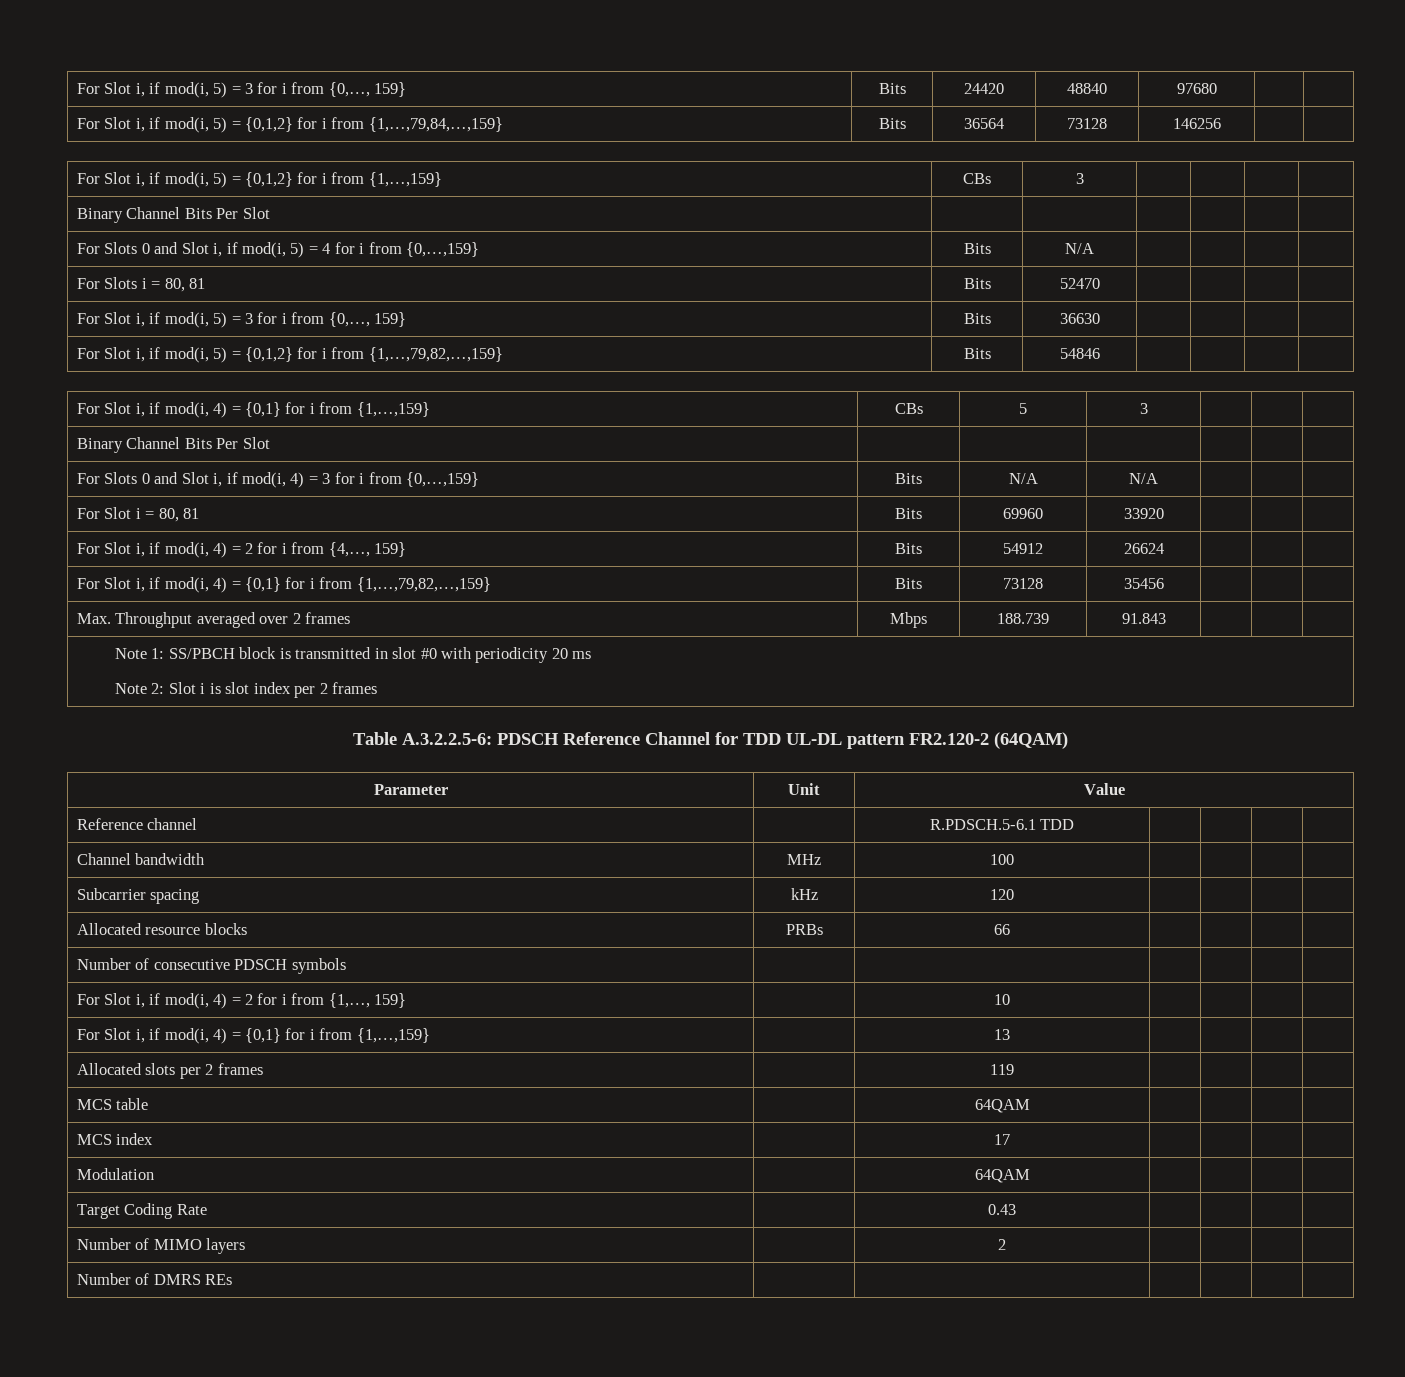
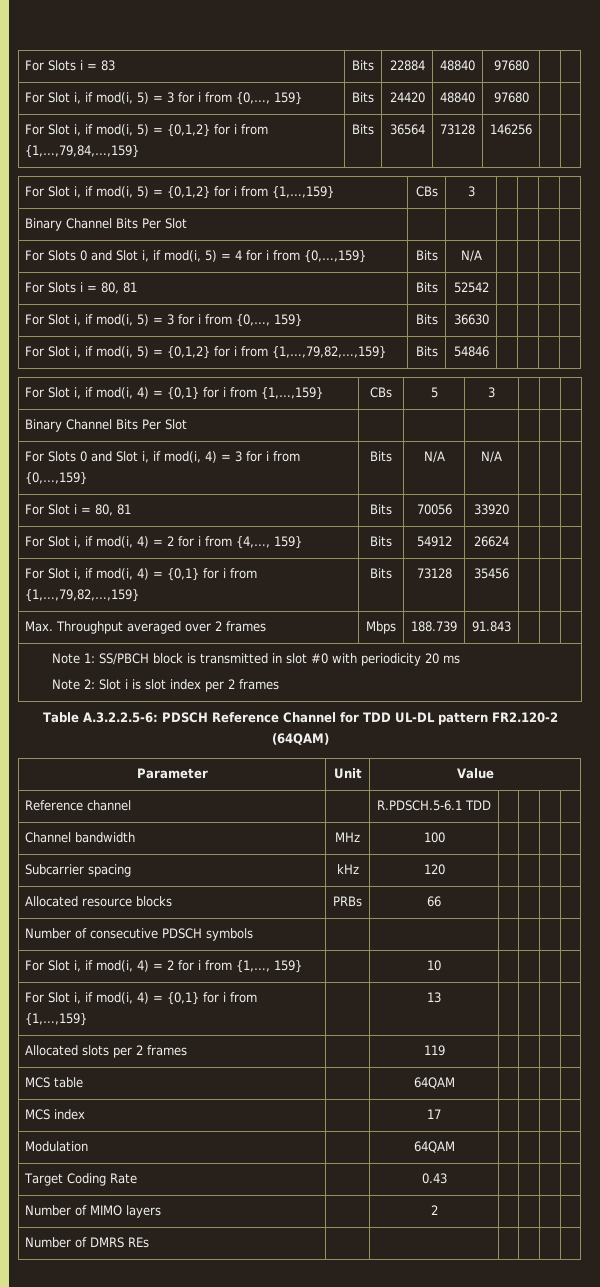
[76,83,100,94] For -> [25,60,116,71] [352,60,374,71] [389,60,425,71] [440,60,475,71] [493,60,529,71] [25,92,45,103] For Slots i = 83 | Bits | 22884 | 48840 | 97680 | | // For
[1059,278,1100,289] 52470 -> [453,282,489,293] 52542
[1003,508,1043,519] 69960 -> [416,504,452,515] 70056

